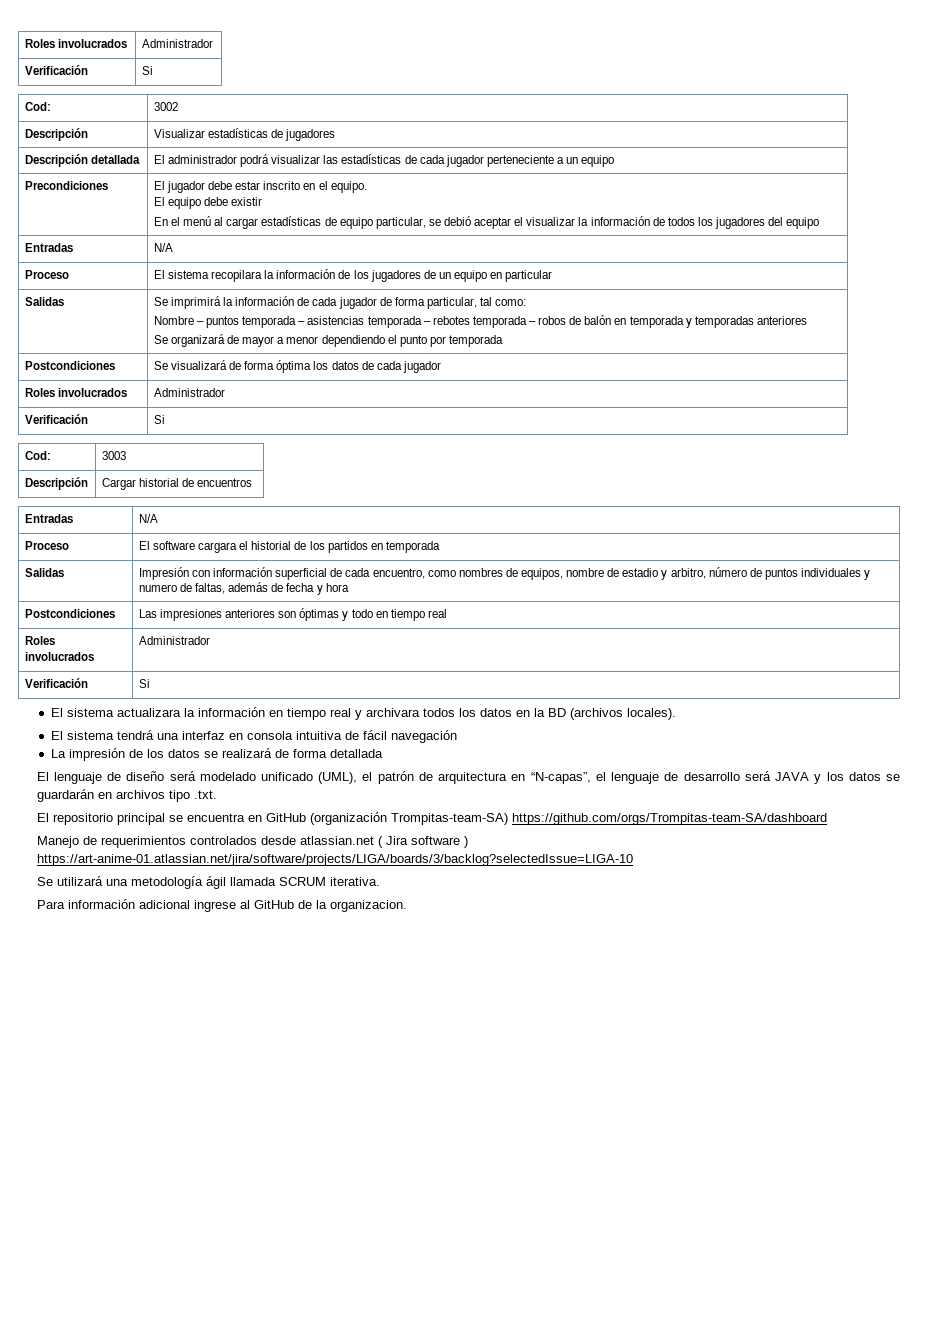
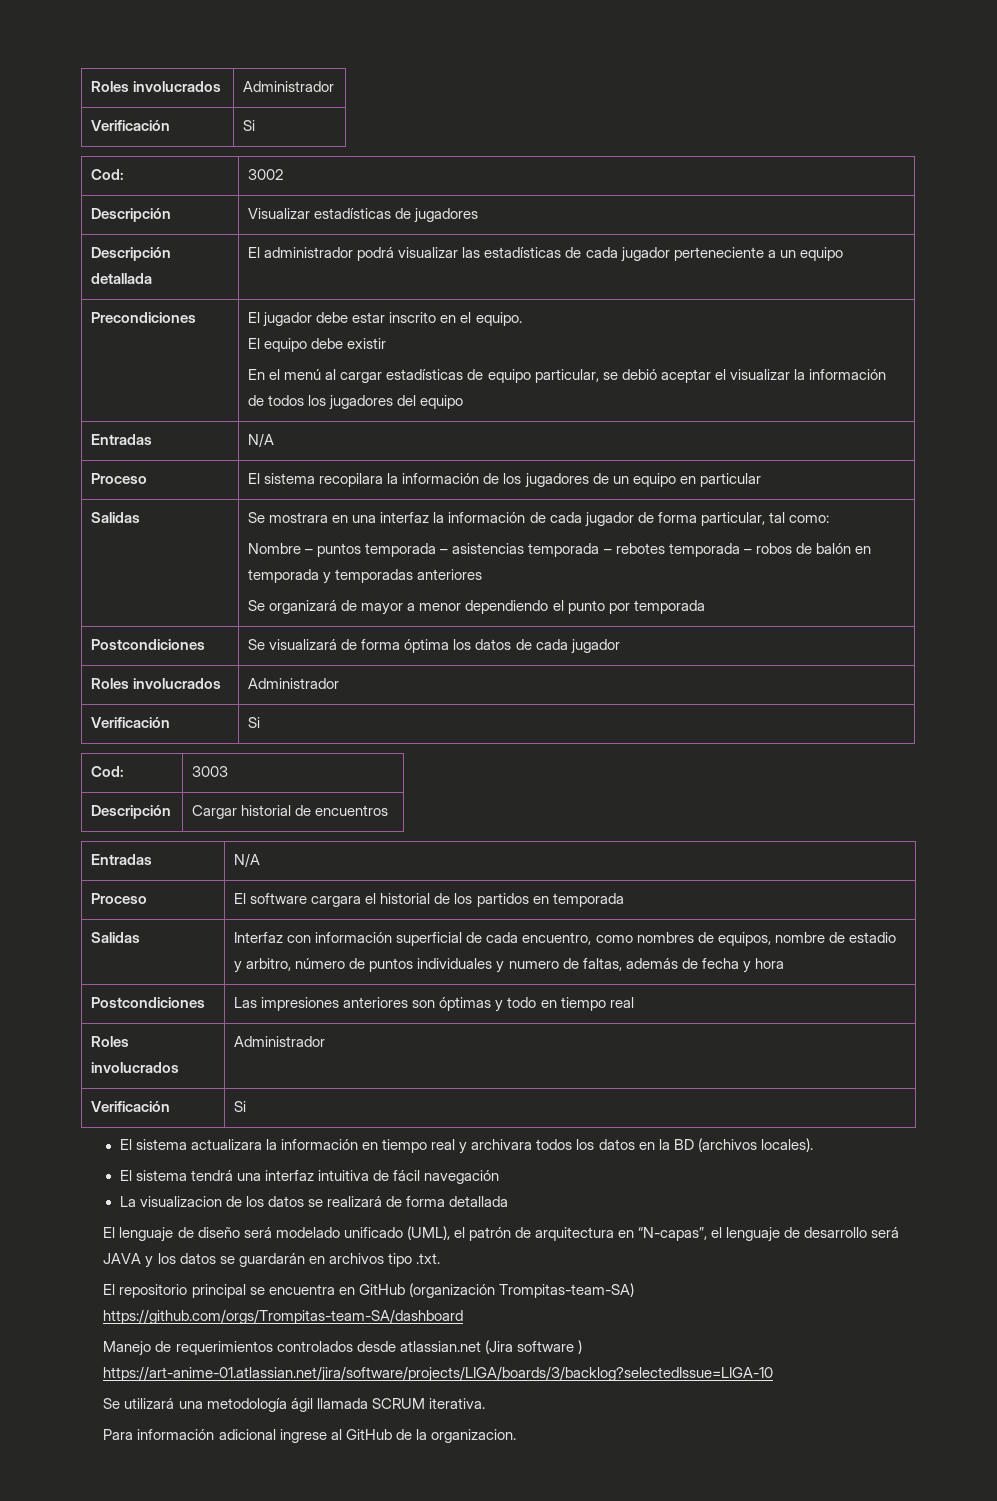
[171,296,222,309] imprimirá -> [269,512,430,523] mostrara en una interfaz
[138,567,189,580] Impresión -> [234,932,284,943] Interfaz
[228,731,293,740] en consola -> (315, 1175) none
[68,748,125,761] impresión -> [139,1196,222,1207] visualizacion
[377,836,408,848] ( Jira -> [484,1340,513,1354] (Jira

